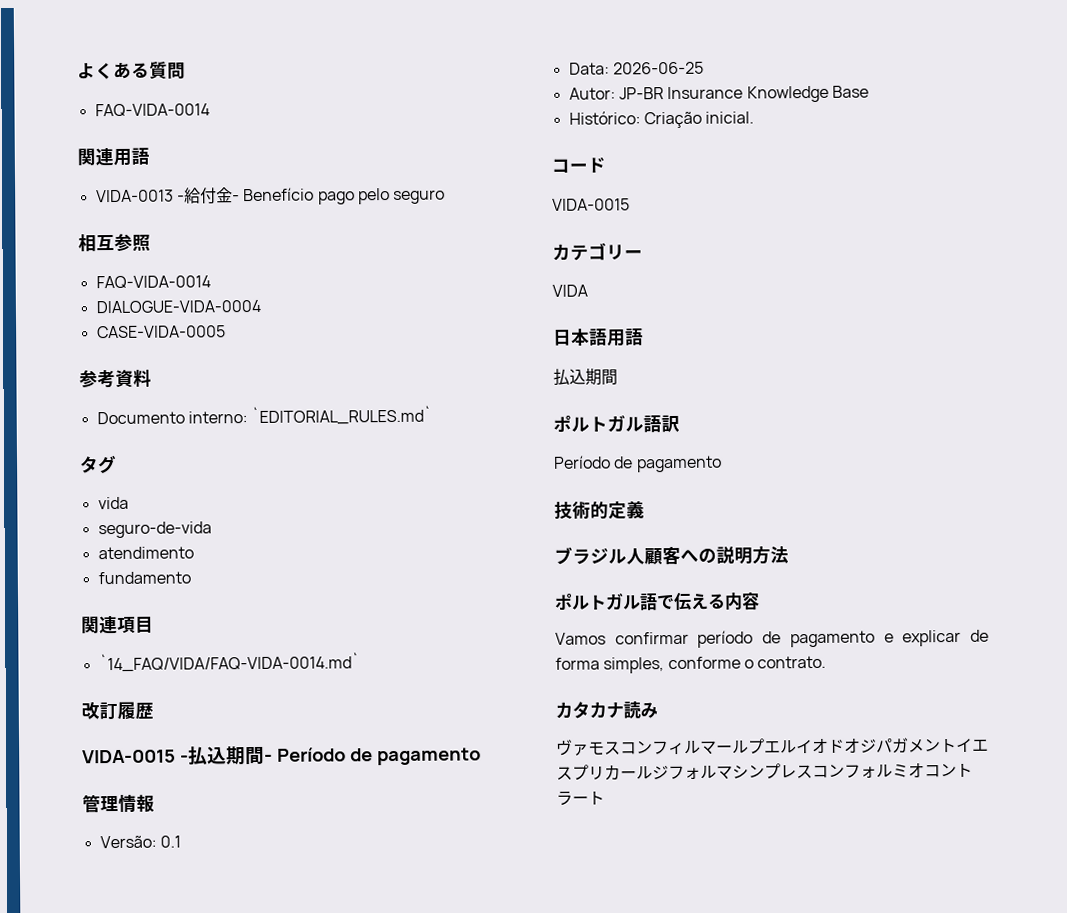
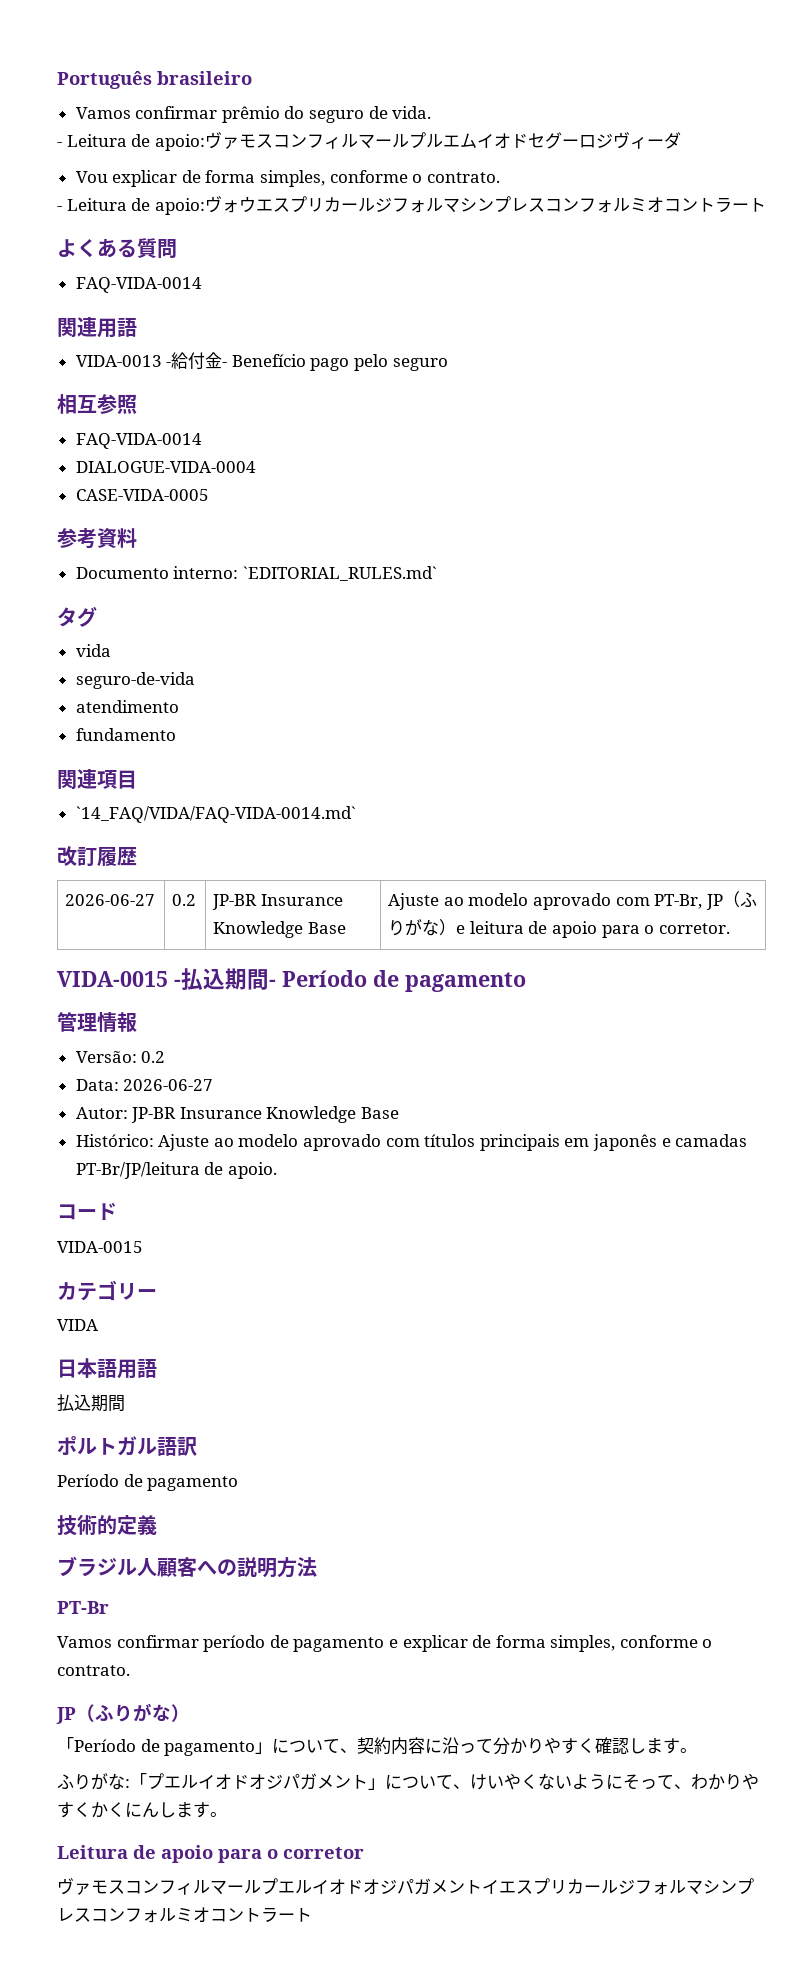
(77, 71) none -> [57,71,252,89] [75,106,432,123] [57,132,681,151] [75,170,500,187] [57,196,766,215] Português brasileiro // Vamos confirmar prêmio do seguro de vida. // - Leitura de apoio:ヴァモスコンフィルマールプルエムイオドセグーロジヴィーダ // Vou explicar de forma simples, conforme o contrato. // - Leitura de apoio:ヴォウエスプリカールジフォルマシンプレスコンフォルミオコントラート //
(154, 711) none -> [65,894,156,906] [172,894,197,906] [212,894,343,910] [213,921,346,938] [388,891,757,910] [388,919,730,938] // 2026-06-27 | 0.2 | JP-BR Insurance Knowledge Base | Ajuste ao modelo aprovado com PT-Br, JP（ふりがな）e leitura de apoio para o corretor.
[159,835,181,848] 0.1 -> [141,1051,166,1063] 0.2
[612,61,704,75] 2026-06-25 -> [123,1079,214,1091] 2026-06-27
[643,111,755,129] Criação inicial. -> [158,1134,748,1151] [75,1162,277,1179] Ajuste ao modelo aprovado com títulos principais em japonês e camadas PT-Br/JP/leitura de apoio.
[554,591,760,611] ポルトガル語で伝える内容 -> [57,1601,109,1614] PT-Br
[555,701,658,720] カタカナ読み -> [56,1703,190,1724] [57,1737,698,1756] [57,1773,759,1790] [57,1802,227,1818] [57,1845,364,1863] JP（ふりがな） // 「Período de pagamento」について、契約内容に沿って分かりやすく確認します。 // ふりがな:「プエルイオドオジパガメント」について、けいやくないようにそって、わかりやすくかくにんします。 // Leitura de apoio para o corretor

